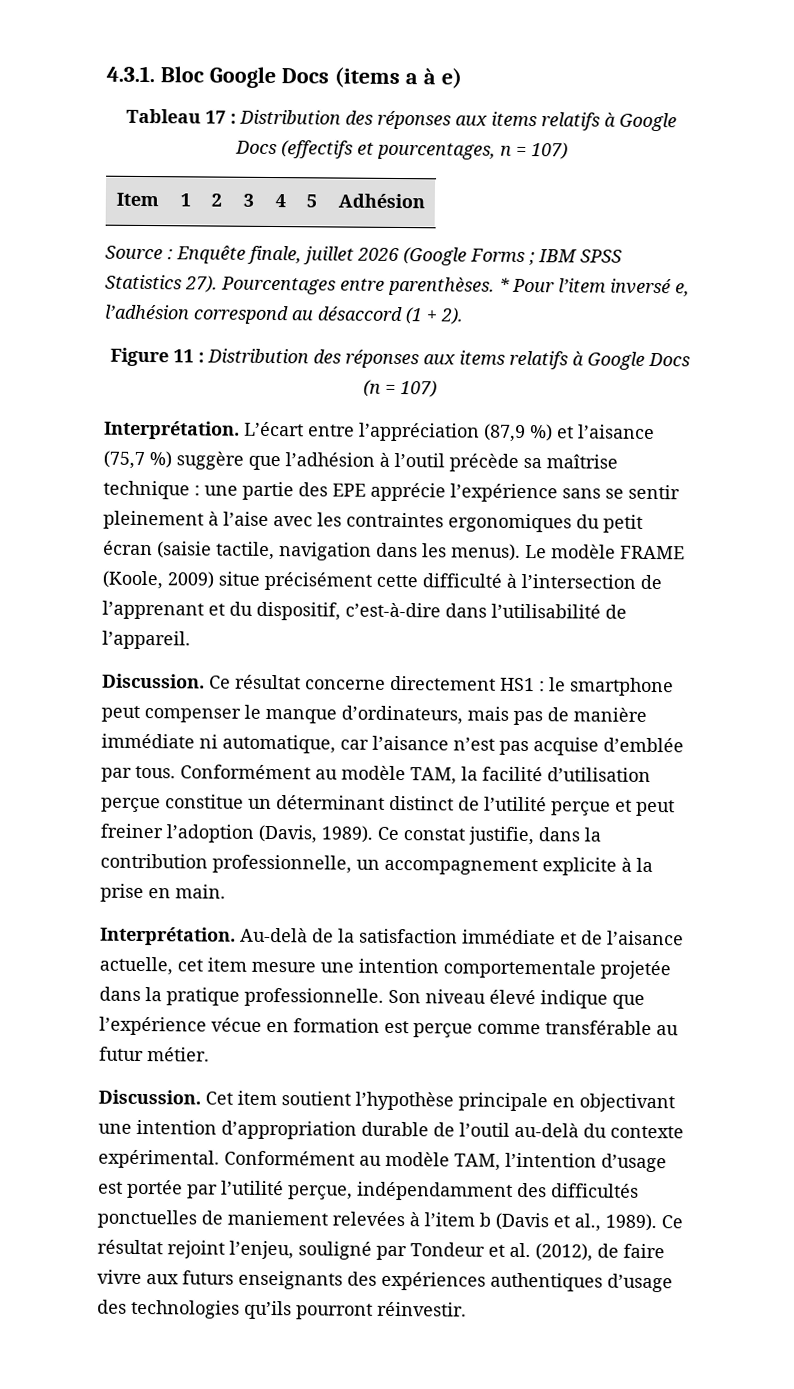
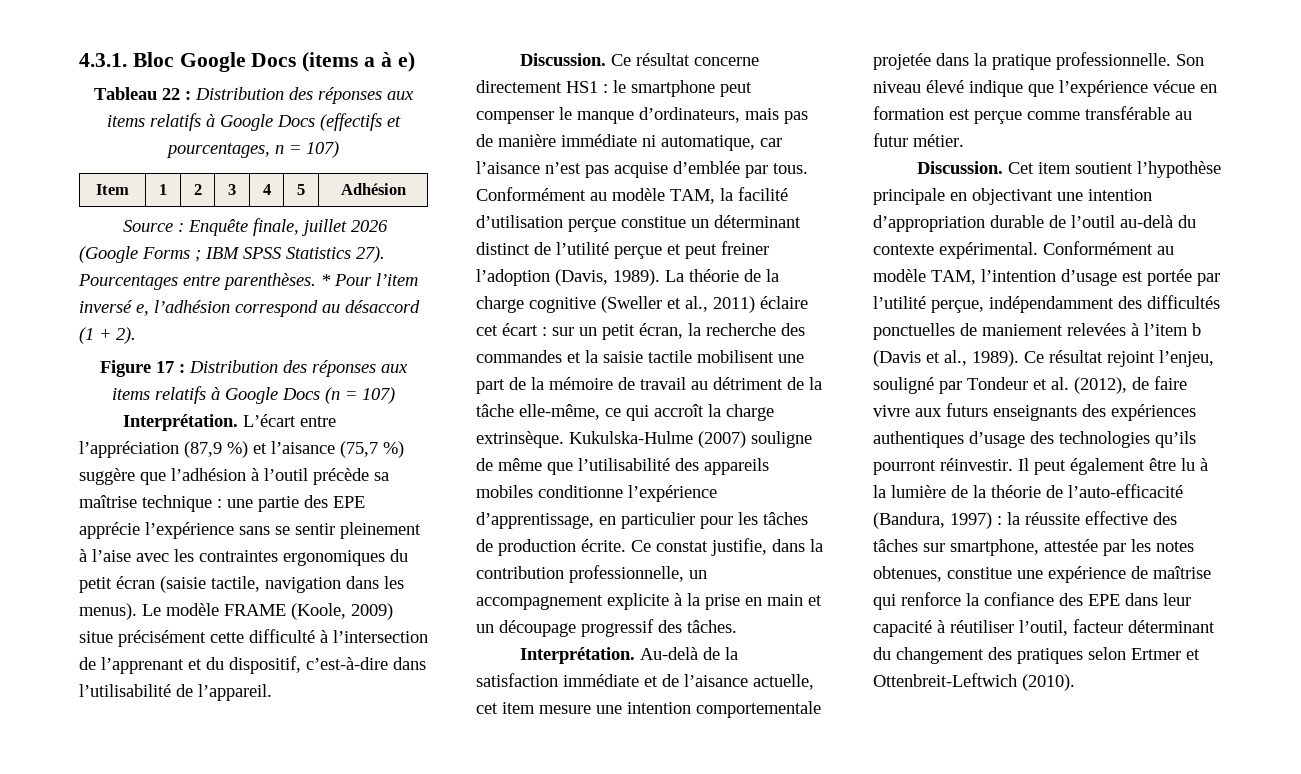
[205,110,226,124] 17 -> [162,88,180,100] 22
[172,349,194,363] 11 -> [156,361,174,373] 17
(373, 834) none -> [665,269,779,282] [476,296,808,313] [476,323,805,340] [476,350,804,363] [476,377,822,394] [476,404,774,421] [476,431,812,448] [476,458,769,475] [476,485,717,502] [476,512,808,529] [476,539,626,556] La théorie de la charge cognitive (Sweller et al., 2011) éclaire cet écart : sur un petit écran, la recherche des commandes et la saisie tactile mobilisent une part de la mémoire de travail au détriment de la tâche elle-même, ce qui accroît la charge extrinsèque. Kukulska-Hulme (2007) souligne de même que l’utilisabilité des appareils mobiles conditionne l’expérience d’apprentissage, en particulier pour les tâches de production écrite.
[175,884,226,899] main. -> [767,594,822,606] [476,619,737,637] main et un découpage progressif des tâches.
(467, 1309) none -> [1018,458,1208,475] [873,484,1183,498] [873,511,1177,529] [873,539,1194,556] [873,566,1211,583] [873,592,1191,610] [873,619,1215,637] [873,647,1200,664] [873,673,1075,691] Il peut également être lu à la lumière de la théorie de l’auto-efficacité (Bandura, 1997) : la réussite effective des tâches sur smartphone, attestée par les notes obtenues, constitue une expérience de maîtrise qui renforce la confiance des EPE dans leur capacité à réutiliser l’outil, facteur déterminant du changement des pratiques selon Ertmer et Ottenbreit-Leftwich (2010).

